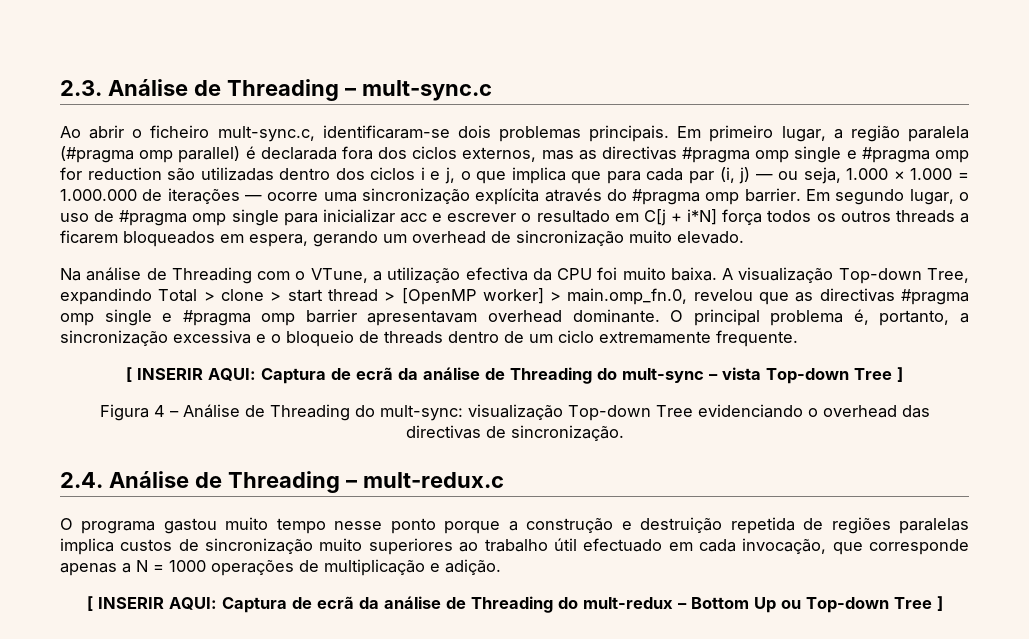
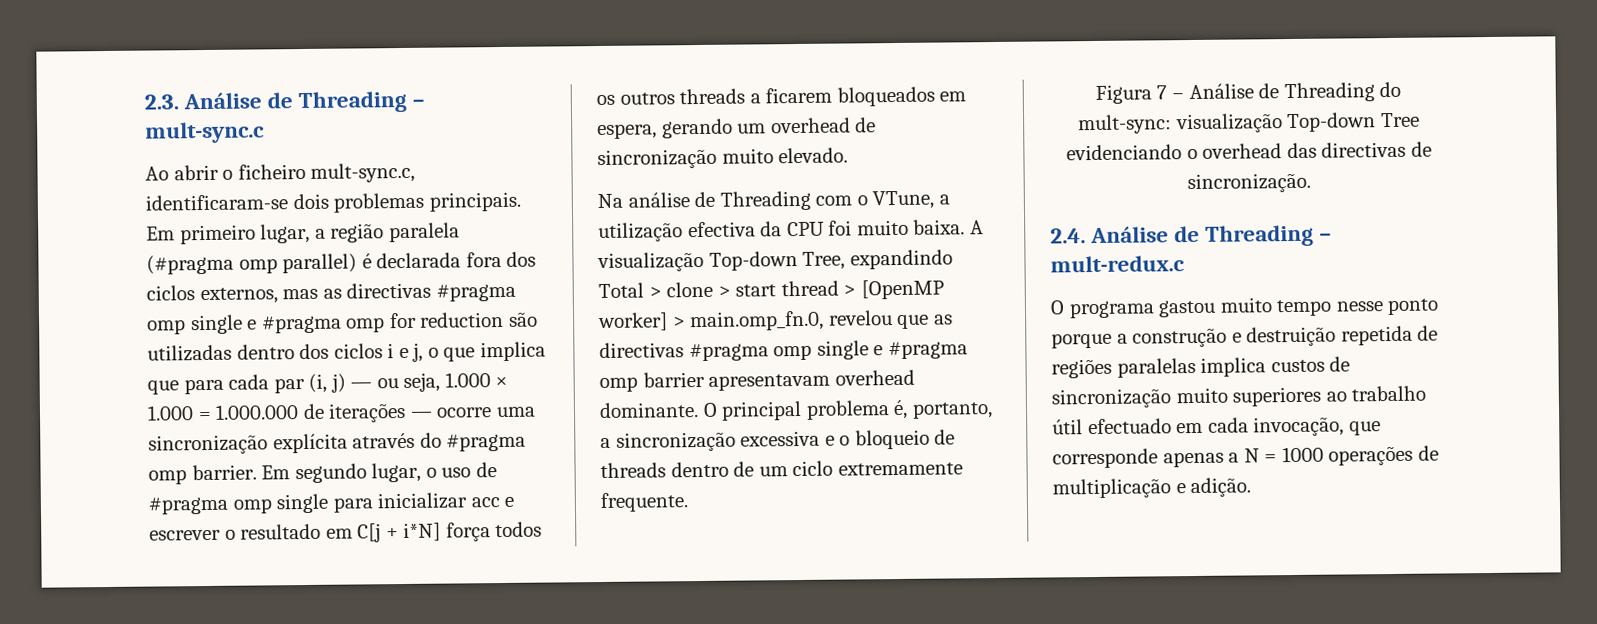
[126,367,903,384] // [ INSERIR AQUI: Captura de ecrã da análise de Threading do mult-sync – vista Top-down Tree ] -> (689, 502) none
[153,405,165,417] 4 -> [1156,85,1168,100] 7
[86,596,943,613] // [ INSERIR AQUI: Captura de ecrã da análise de Threading do mult-redux – Bottom Up ou Top-down Tree ] -> (1252, 487) none

